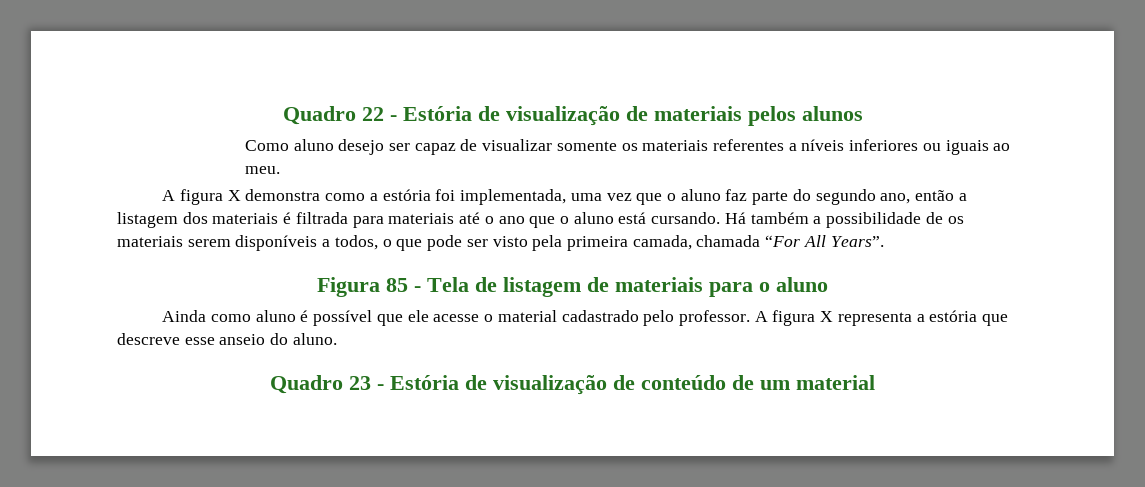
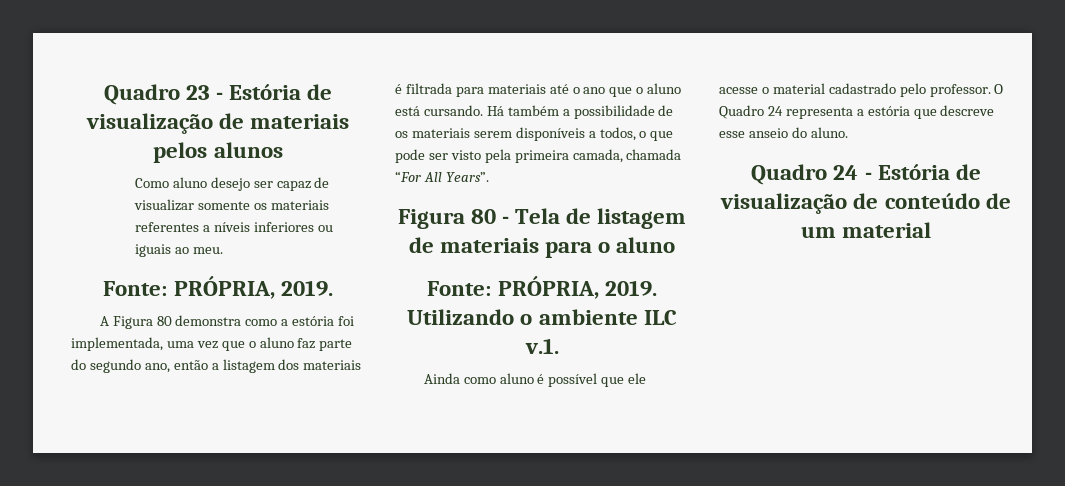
[282,106,384,125] Quadro 22 -> [103,84,210,105] Quadro 23
[162,189,241,205] // A figura X -> [103,276,333,299] [99,316,172,329] // Fonte: PRÓPRIA, 2019. // A Figura 80
[386,278,408,292] 85 -> [470,209,496,224] 80
(828, 284) none -> [427,276,657,299] [407,309,677,325] [524,338,559,354] // Fonte: PRÓPRIA, 2019. Utilizando o ambiente ILC v.1.
[754,310,834,326] A figura X -> [994,84,1004,94] [719,105,783,119] O Quadro 24
[349,376,371,390] 23 -> [833,165,859,180] 24

